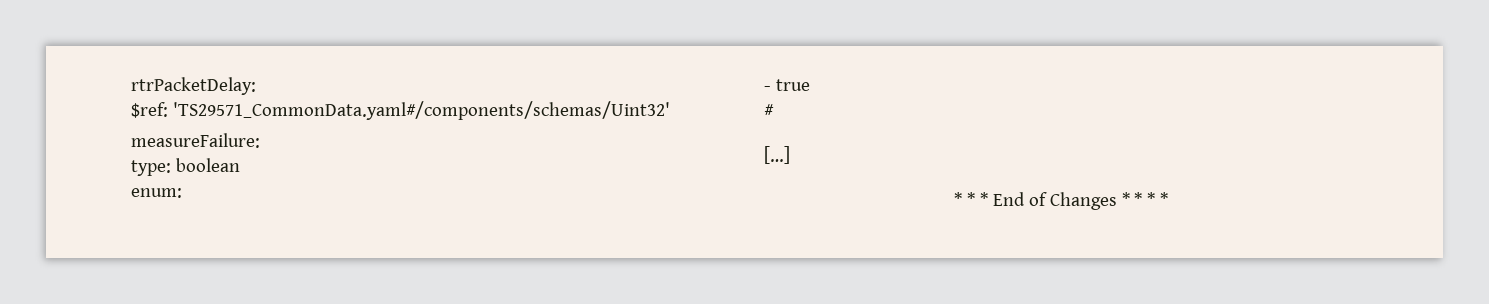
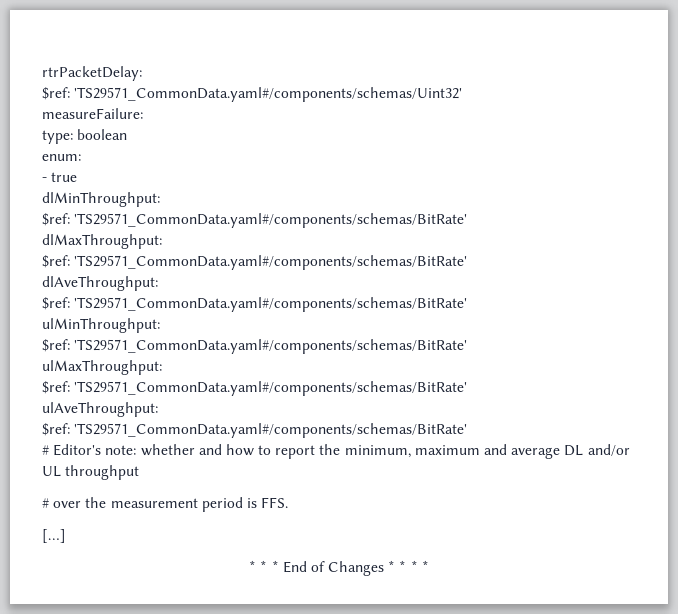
[764,104,774,116] # -> [42,192,160,207] [42,213,468,228] [42,234,162,249] [42,255,468,270] [42,276,158,291] [42,297,468,312] [42,318,160,333] [42,339,468,354] [42,360,162,375] [42,381,468,396] [42,402,158,417] [42,423,468,438] [42,444,630,459] [42,465,140,480] [42,497,289,512] dlMinThroughput: // $ref: 'TS29571_CommonData.yaml#/components/schemas/BitRate' // dlMaxThroughput: // $ref: 'TS29571_CommonData.yaml#/components/schemas/BitRate' // dlAveThroughput: // $ref: 'TS29571_CommonData.yaml#/components/schemas/BitRate' // ulMinThroughput: // $ref: 'TS29571_CommonData.yaml#/components/schemas/BitRate' // ulMaxThroughput: // $ref: 'TS29571_CommonData.yaml#/components/schemas/BitRate' // ulAveThroughput: // $ref: 'TS29571_CommonData.yaml#/components/schemas/BitRate' // # Editor's note: whether and how to report the minimum, maximum and average DL and/or UL throughput // # over the measurement period is FFS.

